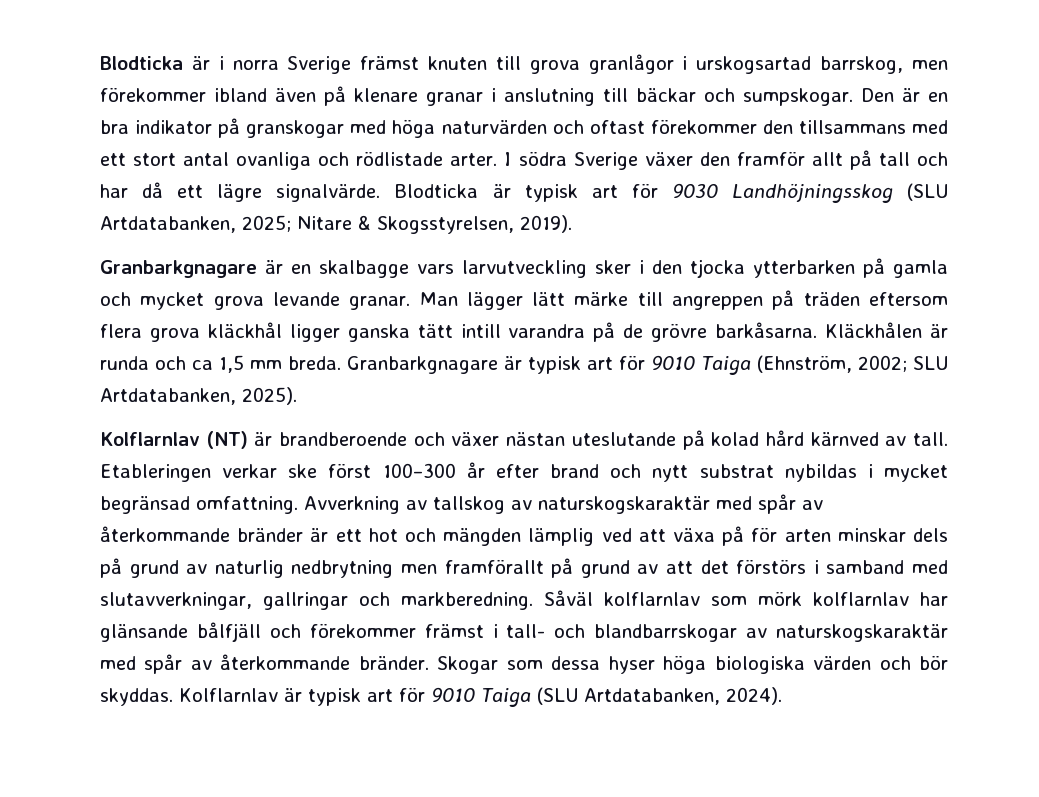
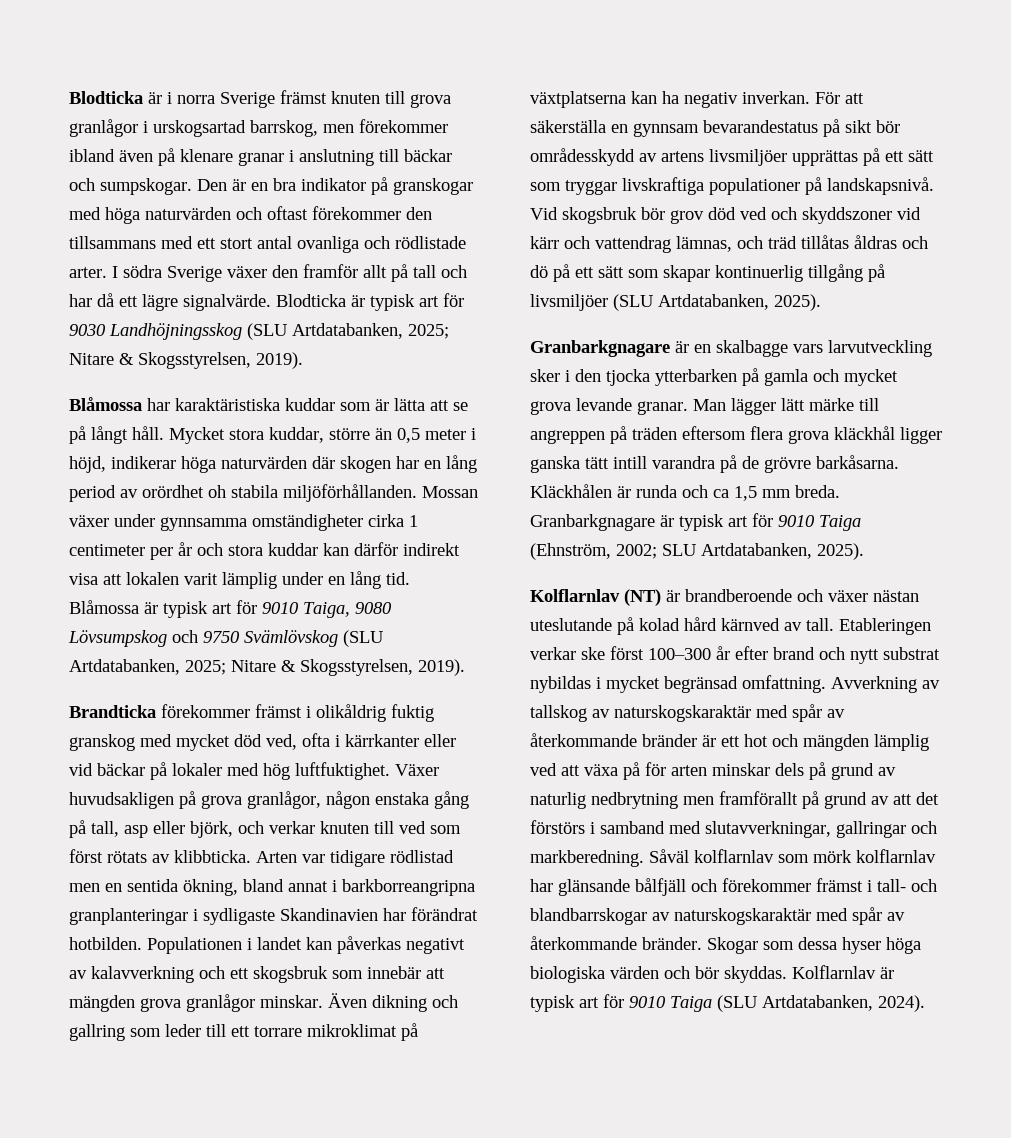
(572, 224) none -> [69,397,468,411] [69,426,476,444] [69,455,477,473] [69,484,478,502] [69,514,418,531] [69,542,460,560] [69,571,410,589] [69,600,392,618] [68,630,383,647] [69,659,465,676] [69,704,434,722] [69,733,456,751] [69,762,439,780] [69,791,469,809] [69,820,461,838] [69,849,454,867] [69,879,475,896] [69,907,478,925] [69,936,465,954] [69,966,445,983] [69,993,458,1012] [69,1023,418,1041] [530,91,864,108] [530,119,900,137] [530,148,934,166] [530,177,934,195] [530,207,921,224] [530,235,928,253] [530,264,885,282] [530,294,821,311] // Blåmossa har karaktäristiska kuddar som är lätta att se på långt håll. Mycket stora kuddar, större än 0,5 meter i höjd, indikerar höga naturvärden där skogen har en lång period av orördhet oh stabila miljöförhållanden. Mossan växer under gynnsamma omständigheter cirka 1 centimeter per år och stora kuddar kan därför indirekt visa att lokalen varit lämplig under en lång tid. Blåmossa är typisk art för 9010 Taiga, 9080 Lövsumpskog och 9750 Svämlövskog (SLU Artdatabanken, 2025; Nitare & Skogsstyrelsen, 2019). // Brandticka förekommer främst i olikåldrig fuktig granskog med mycket död ved, ofta i kärrkanter eller vid bäckar på lokaler med hög luftfuktighet. Växer huvudsakligen på grova granlågor, någon enstaka gång på tall, asp eller björk, och verkar knuten till ved som först rötats av klibbticka. Arten var tidigare rödlistad men en sentida ökning, bland annat i barkborreangripna granplanteringar i sydligaste Skandinavien har förändrat hotbilden. Populationen i landet kan påverkas negativt av kalavverkning och ett skogsbruk som innebär att mängden grova granlågor minskar. Även dikning och gallring som leder till ett torrare mikroklimat på växtplatserna kan ha negativ inverkan. För att säkerställa en gynnsam bevarandestatus på sikt bör områdesskydd av artens livsmiljöer upprättas på ett sätt som tryggar livskraftiga populationer på landskapsnivå. Vid skogsbruk bör grov död ved och skyddszoner vid kärr och vattendrag lämnas, och träd tillåtas åldras och dö på ett sätt som skapar kontinuerlig tillgång på livsmiljöer (SLU Artdatabanken, 2025).

